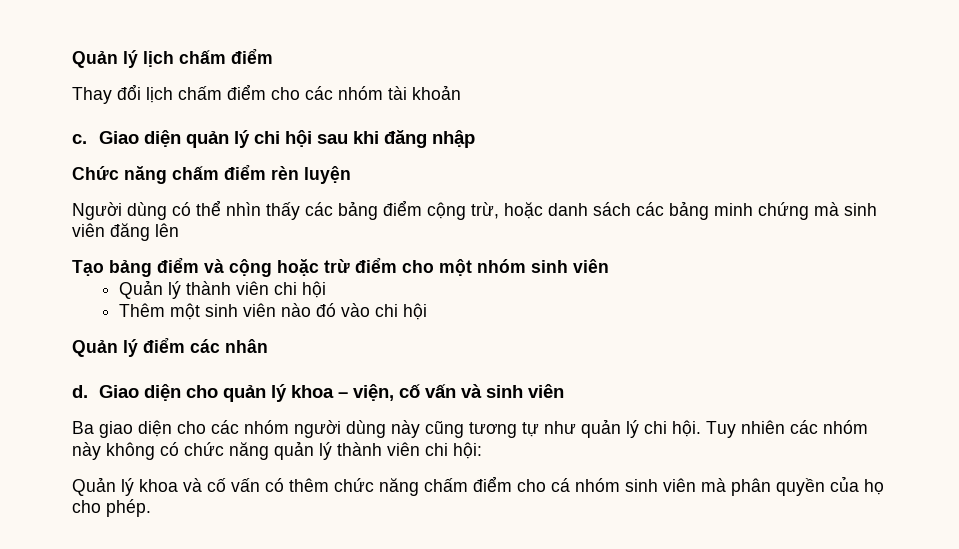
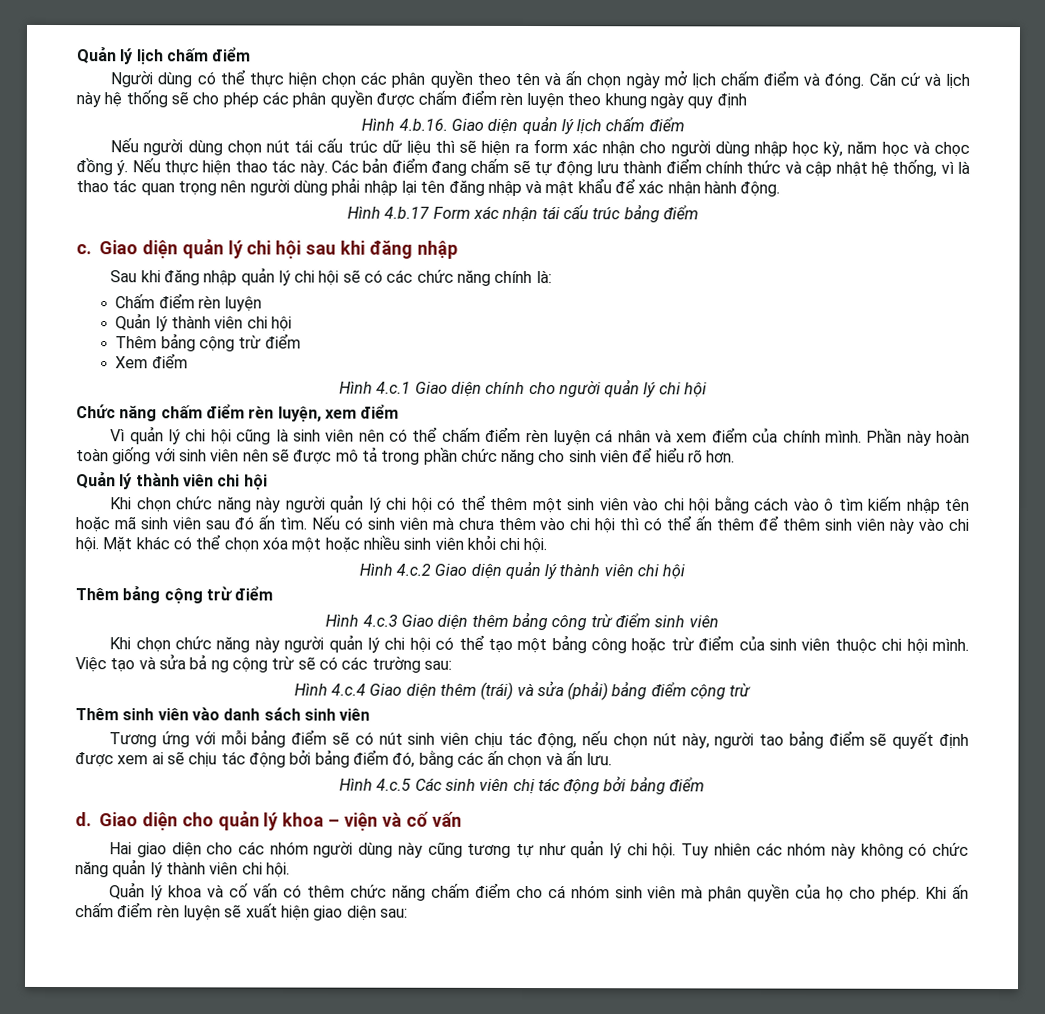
[72,84,461,104] Thay đổi lịch chấm điểm cho các nhóm tài khoản -> [110,69,970,89] [76,89,747,109] [361,115,685,135] [110,138,970,157] [76,157,970,177] [76,177,781,197] [347,204,699,223] Người dùng có thể thực hiện chọn các phân quyền theo tên và ấn chọn ngày mở lịch chấm điểm và đóng. Căn cứ và lịch này hệ thống sẽ cho phép các phân quyền được chấm điểm rèn luyện theo khung ngày quy định // Hình 4.b.16. Giao diện quản lý lịch chấm điểm // Nếu người dùng chọn nút tái cấu trúc dữ liệu thì sẽ hiện ra form xác nhận cho người dùng nhập học kỳ, năm học và chọc đồng ý. Nếu thực hiện thao tác này. Các bản điểm đang chấm sẽ tự động lưu thành điểm chính thức và cập nhật hệ thống, vì là thao tác quan trọng nên người dùng phải nhập lại tên đăng nhập và mật khẩu để xác nhận hành động. // Hình 4.b.17 Form xác nhận tái cấu trúc bảng điểm
[72,165,351,184] [72,200,877,220] [72,223,179,241] [72,258,609,277] Chức năng chấm điểm rèn luyện // Người dùng có thể nhìn thấy các bảng điểm cộng trừ, hoặc danh sách các bảng minh chứng mà sinh viên đăng lên // Tạo bảng điểm và cộng hoặc trừ điểm cho một nhóm sinh viên -> [110,267,552,286] [115,293,263,312] Sau khi đăng nhập quản lý chi hội sẽ có các chức năng chính là: // Chấm điểm rèn luyện
(165, 310) none -> [160,333,301,352] [115,353,188,369] [338,379,708,398] [76,404,400,422] [110,426,970,446] [76,446,736,466] [76,472,268,490] [109,494,529,513] bảng cộng trừ điểm // Xem điểm // Hình 4.c.1 Giao diện chính cho người quản lý chi hội // Chức năng chấm điểm rèn luyện, xem điểm // Vì quản lý chi hội cũng là sinh viên nên có thể chấm điểm rèn luyện cá nhân và xem điểm của chính mình. Phần này hoàn toàn giống với sinh viên nên sẽ được mô tả trong phần chức năng cho sinh viên để hiểu rõ hơn. // Quản lý thành viên chi hội // Khi chọn chức năng này người quản lý chi hội có thể thêm
[280,303,427,320] [72,338,268,357] nào đó vào chi hội // Quản lý điểm các nhân -> [632,496,971,514] [75,515,969,534] [75,534,548,554] [358,560,686,580] [75,586,274,604] [325,611,719,631] [109,634,969,654] [75,654,452,673] [293,681,752,701] [75,707,371,721] [109,729,969,749] [75,749,613,769] [338,776,706,795] vào chi hội bằng cách vào ô tìm kiếm nhập tên hoặc mã sinh viên sau đó ấn tìm. Nếu có sinh viên mà chưa thêm vào chi hội thì có thể ấn thêm để thêm sinh viên này vào chi hội. Mặt khác có thể chọn xóa một hoặc nhiều sinh viên khỏi chi hội. // Hình 4.c.2 Giao diện quản lý thành viên chi hội // Thêm bảng cộng trừ điểm // Hình 4.c.3 Giao diện thêm bảng công trừ điểm sinh viên // Khi chọn chức năng này người quản lý chi hội có thể tạo một bảng công hoặc trừ điểm của sinh viên thuộc chi hội mình. Việc tạo và sửa bả ng cộng trừ sẽ có các trường sau: // Hình 4.c.4 Giao diện thêm (trái) và sửa (phải) bảng điểm cộng trừ // Thêm sinh viên vào danh sách sinh viên // Tương ứng với mỗi bảng điểm sẽ có nút sinh viên chịu tác động, nếu chọn nút này, người tao bảng điểm sẽ quyết định được xem ai sẽ chịu tác động bởi bảng điểm đó, bằng các ấn chọn và ấn lưu. // Hình 4.c.5 Các sinh viên chị tác động bởi bảng điểm
[353,384,565,401] [72,421,94,434] viện, cố vấn và sinh viên // Ba -> [344,811,462,831] [109,842,133,855] viện và cố vấn // Hai
[453,442,482,459] hội: -> [265,862,290,878] hội.
(151, 508) none -> [925,884,970,899] [75,902,408,921] Khi ấn chấm điểm rèn luyện sẽ xuất hiện giao diện sau:

